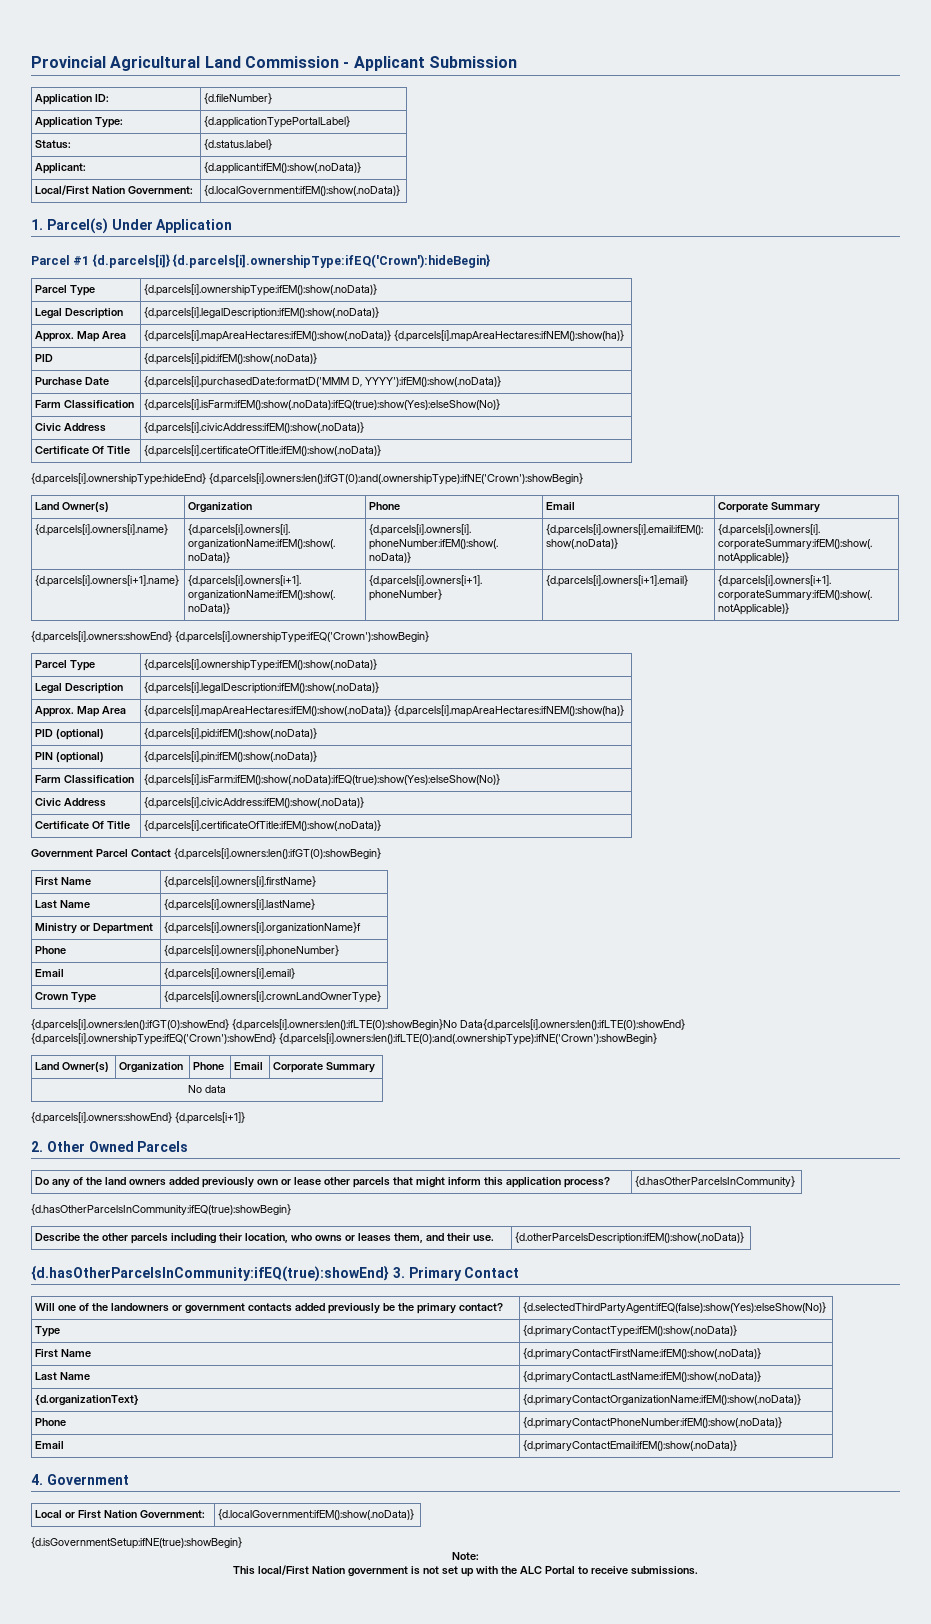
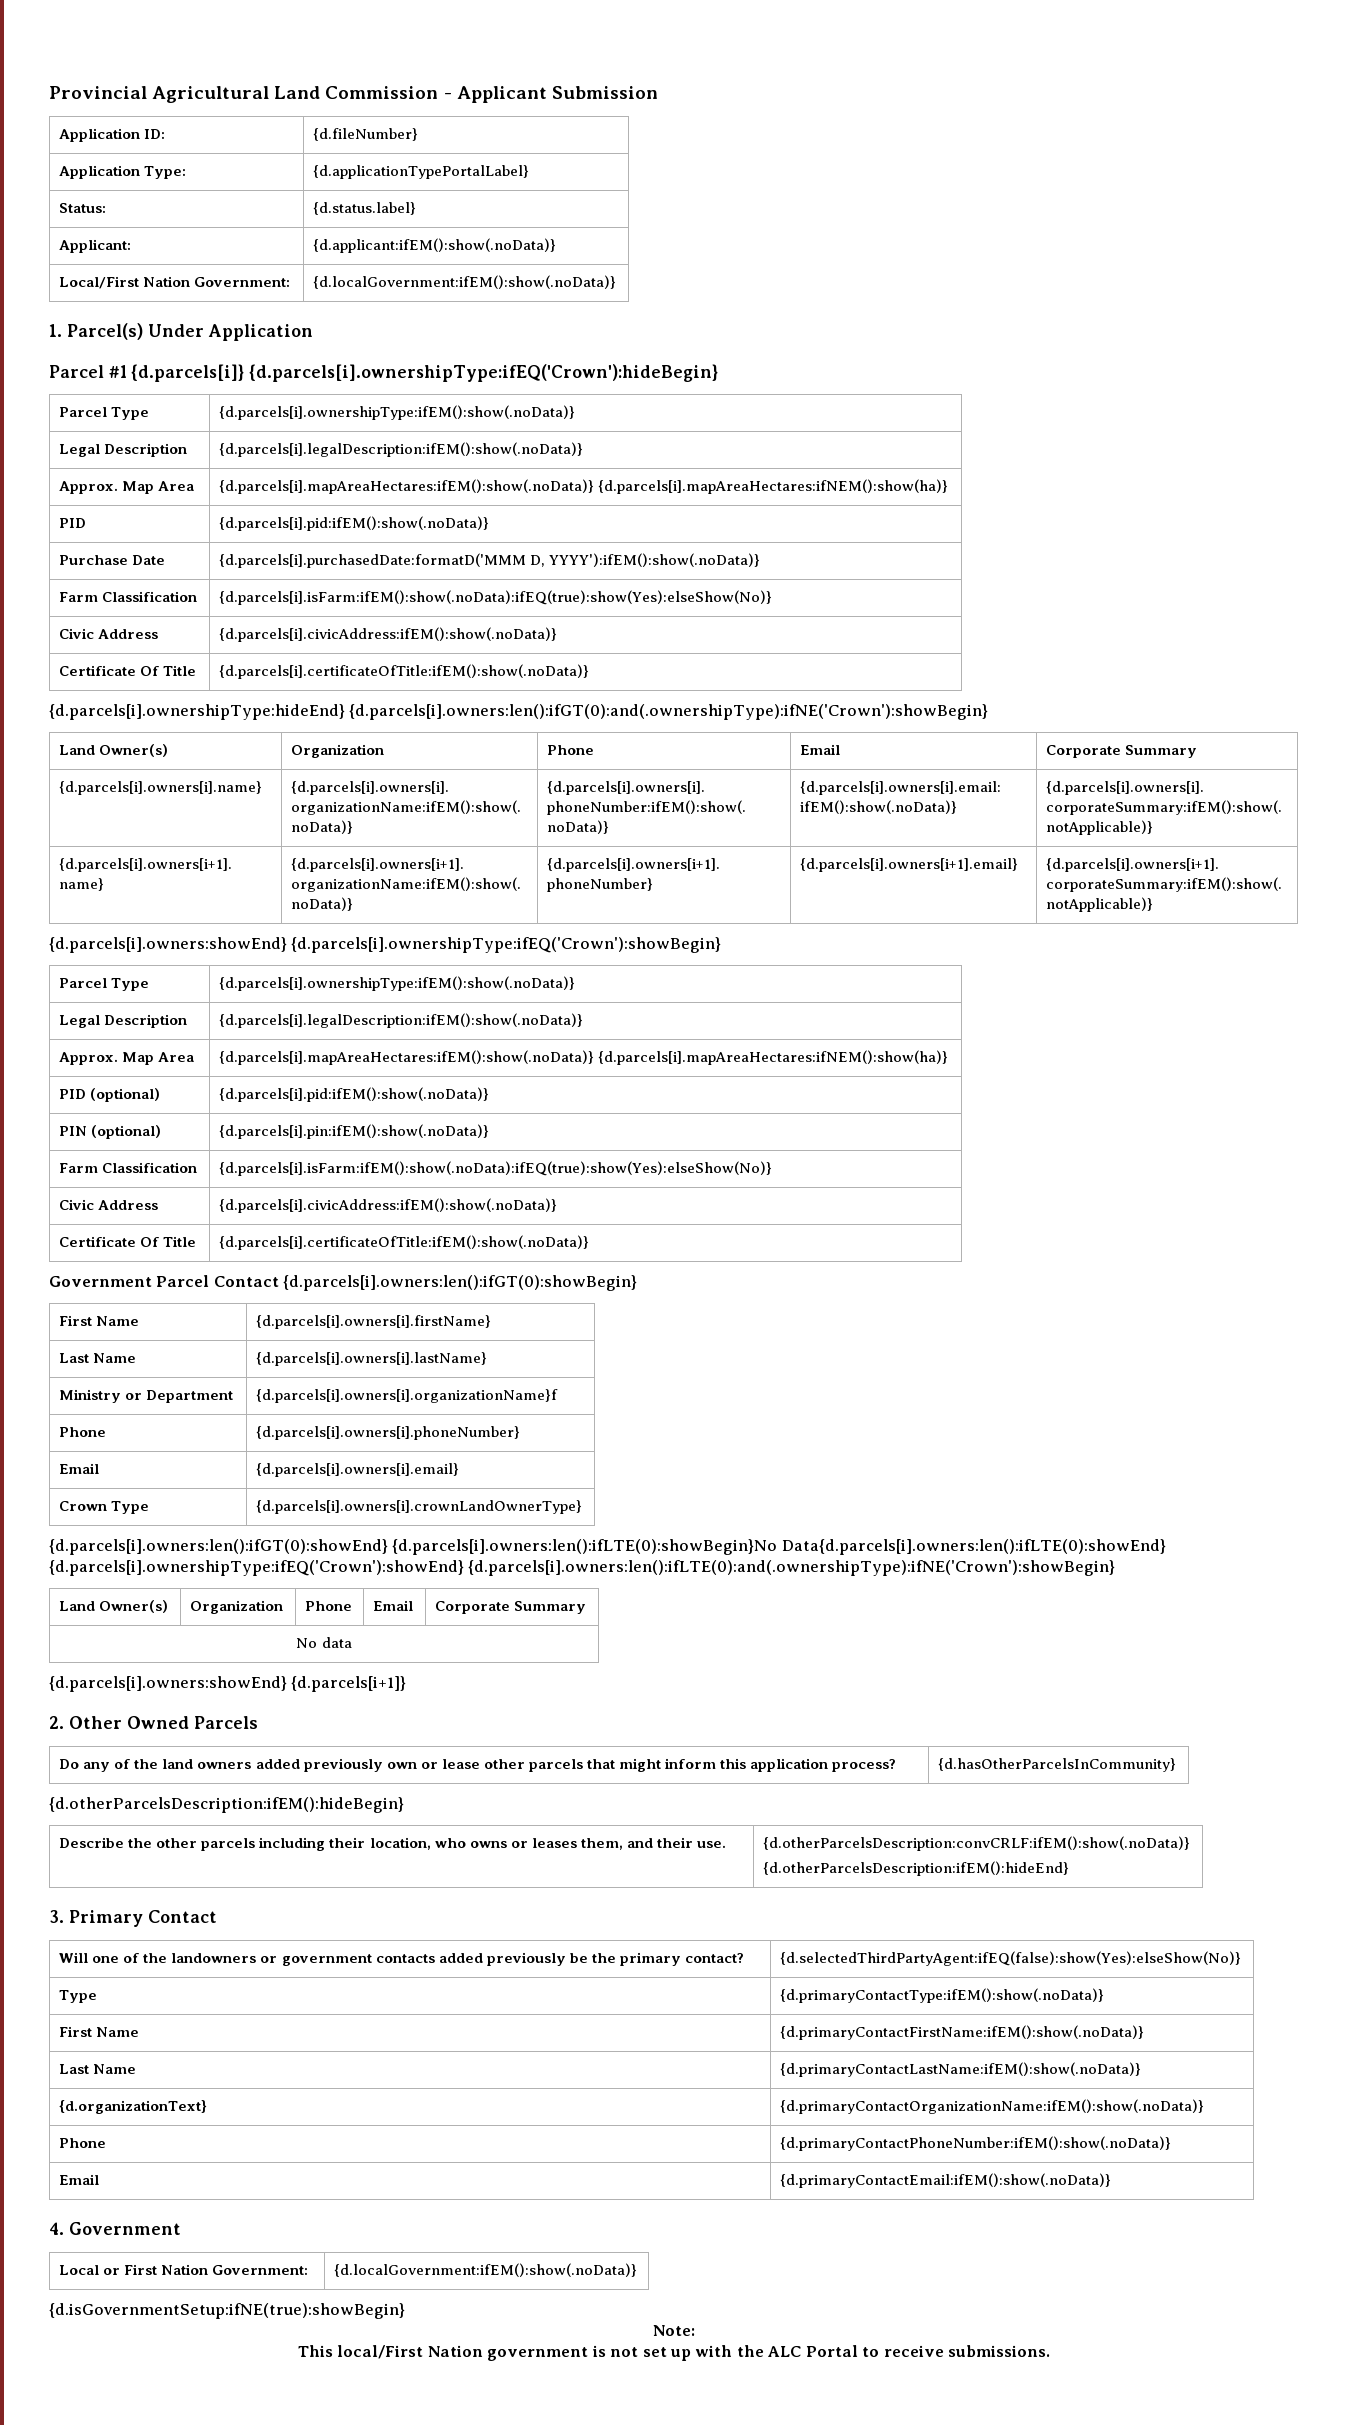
[31,1204,291,1215] {d.hasOtherParcelsInCommunity:ifEQ(true):showBegin} -> [49,1797,404,1813] {d.otherParcelsDescription:ifEM():hideBegin}
[515,1232,745,1244] [31,1265,389,1282] {d.otherParcelsDescription:ifEM():show(.noData)} // {d.hasOtherParcelsInCommunity:ifEQ(true):showEnd} -> [763,1836,1191,1851] [763,1861,1070,1876] {d.otherParcelsDescription:convCRLF:ifEM():show(.noData)} // {d.otherParcelsDescription:ifEM():hideEnd} //

